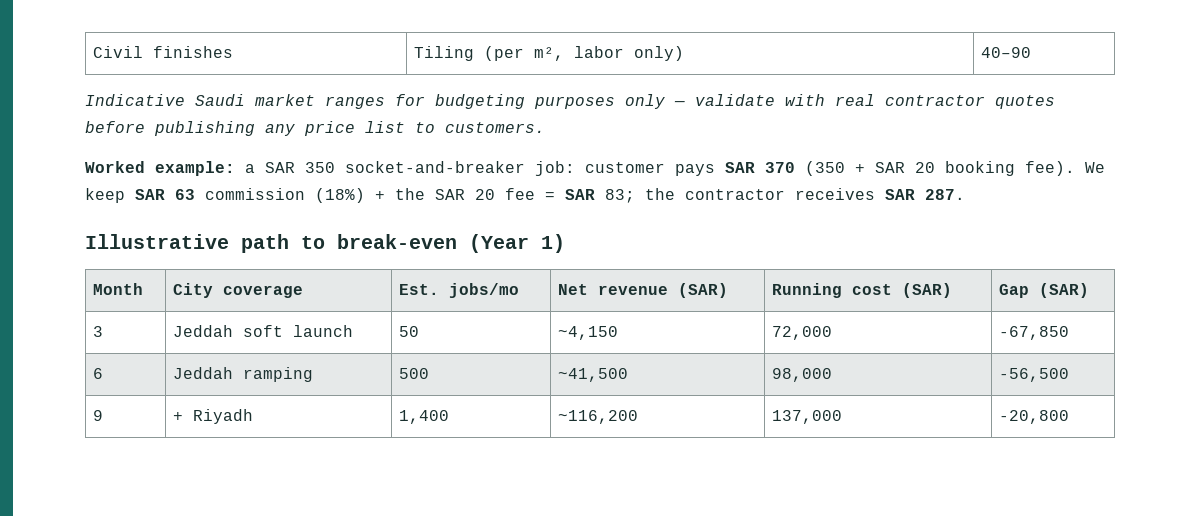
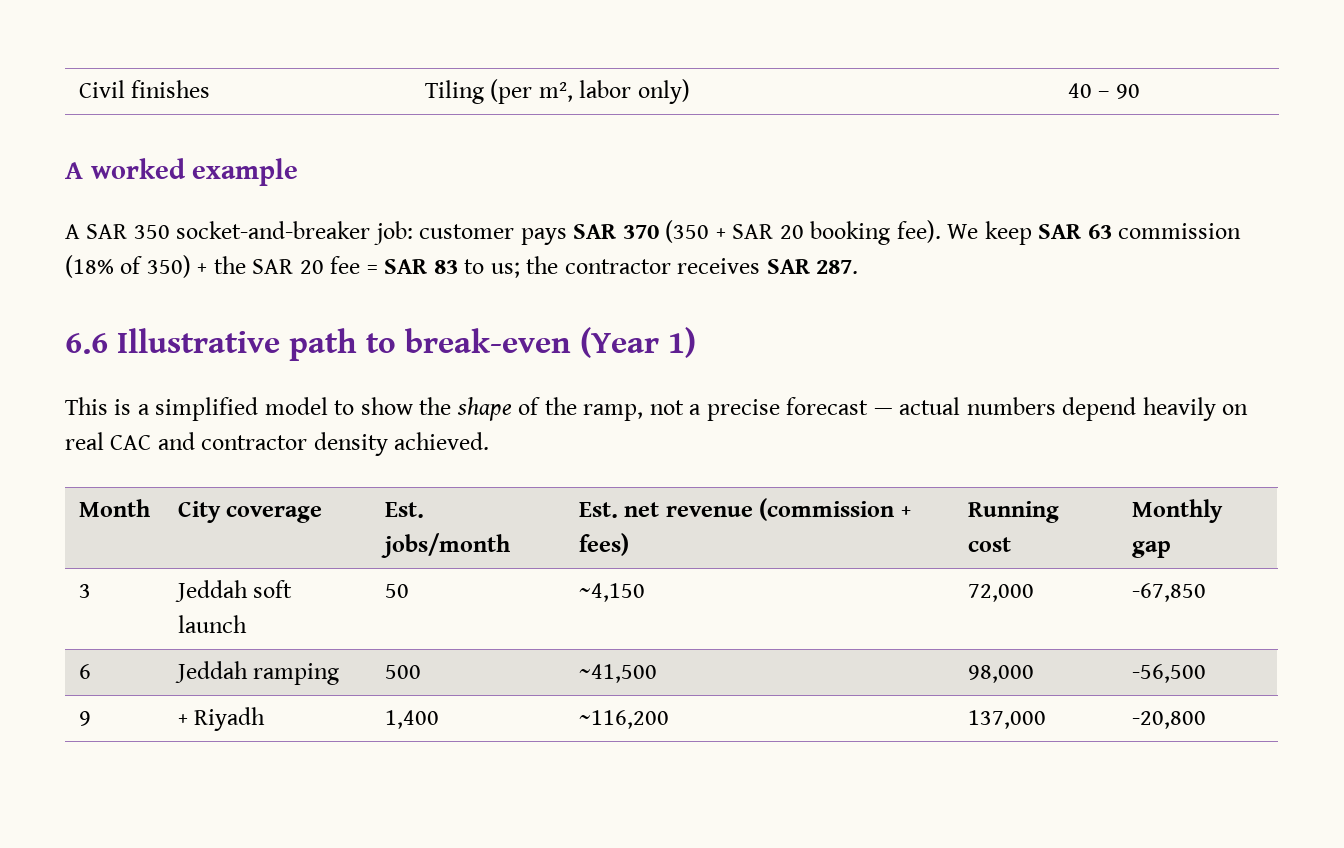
[980,47,1031,58] [85,94,1055,109] [85,121,545,136] [85,161,255,176] 40–90 // Indicative Saudi market ranges for budgeting purposes only — validate with real contractor quotes before publishing any price list to customers. // Worked example: a -> [1067,83,1140,99] [65,158,299,186] [65,224,80,239] 40 – 90 // A worked example // A
[315,188,365,203] (18%) -> [65,255,191,278] (18% of 350)
[605,189,635,203] 83; -> [433,259,520,278] 83 to us;
(965, 194) none -> [65,333,108,354] 6.6
[92,283,143,295] [172,283,303,298] [398,283,519,298] [557,283,728,298] // Month | City coverage | Est. jobs/mo | Net revenue (SAR) -> [65,397,1249,421] [65,432,490,456] [78,499,150,517] [177,501,323,523] [384,502,424,518] [380,533,510,558] [578,498,911,521] [578,533,629,556] // This is a simplified model to show the shape of the ramp, not a precise forecast — actual numbers depend heavily on real CAC and contractor density achieved. // Month | City coverage | Est. jobs/month | Est. net revenue (commission + fees)
[901,283,952,298] [998,283,1089,298] (SAR) | Gap (SAR) -> [1131,499,1223,523] [1131,541,1171,558] | Monthly gap

